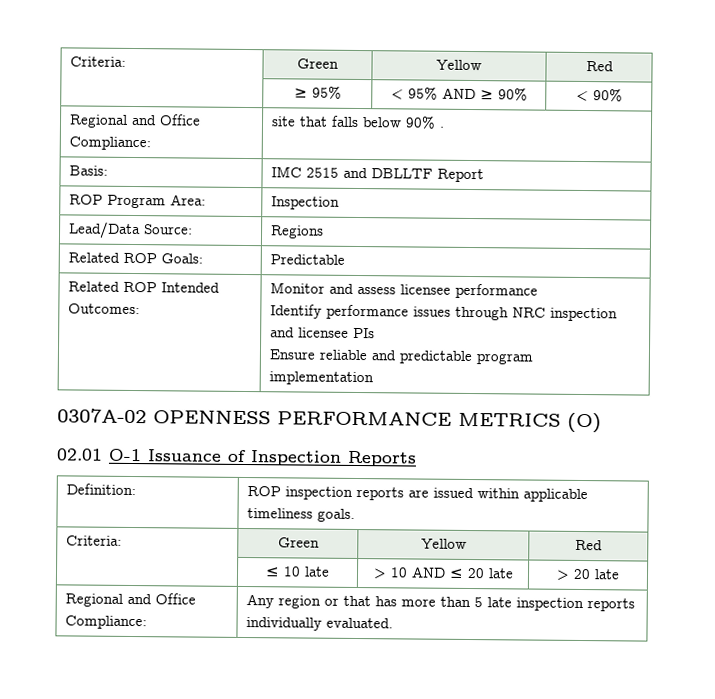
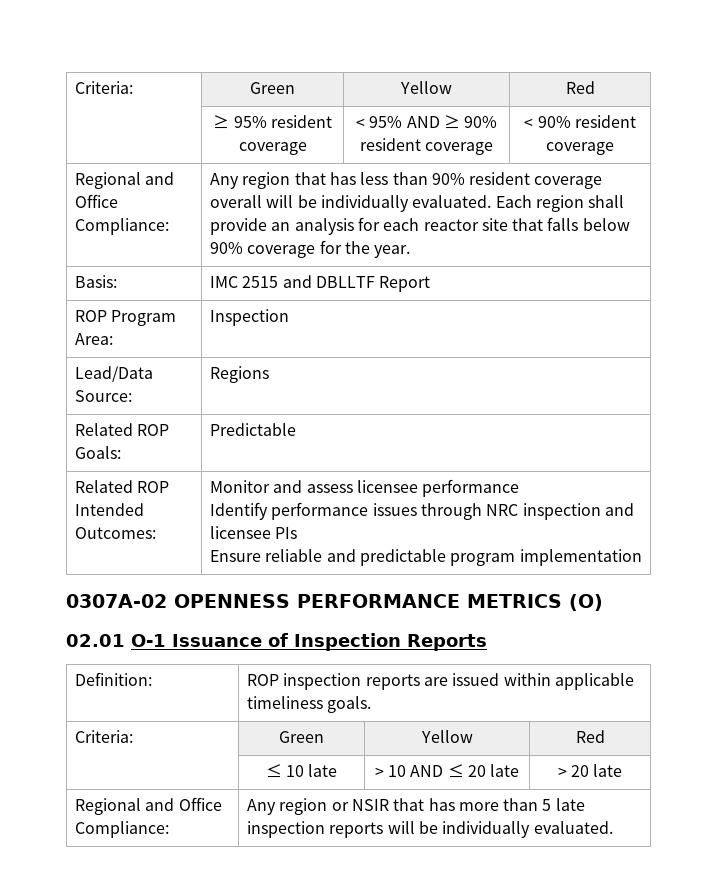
(342, 92) none -> [270,115,332,128] [238,142,307,155] resident coverage
(528, 94) none -> [359,138,494,155] resident coverage
[69,114,202,128] [69,136,152,151] // Regional and Office Compliance: | -> [574,115,636,128] [546,142,614,155] [74,172,175,189] [74,194,118,208] [74,218,169,235] [209,172,603,189] [209,195,625,212] [209,217,479,235] resident coverage // Regional and Office Compliance: | Any region that has less than 90% resident coverage overall will be individually evaluated. Each region shall provide an analysis for each reactor
[439,126,445,128] . -> [247,240,411,258] coverage for the year.
(340, 601) none -> [351,799,389,811] NSIR
(636, 605) none -> [387,821,438,834] will be

